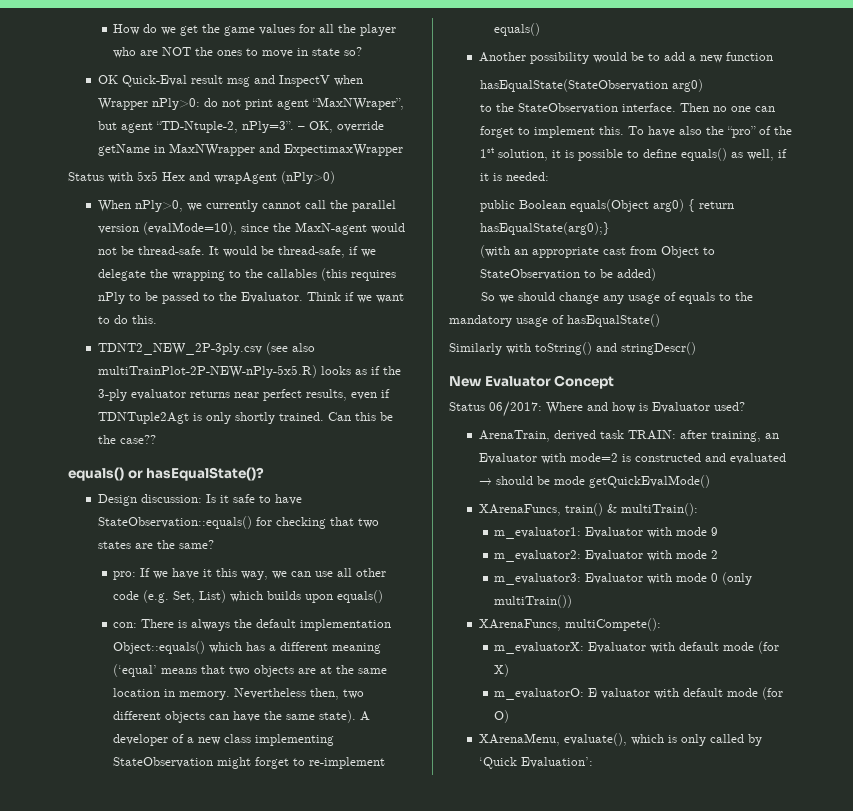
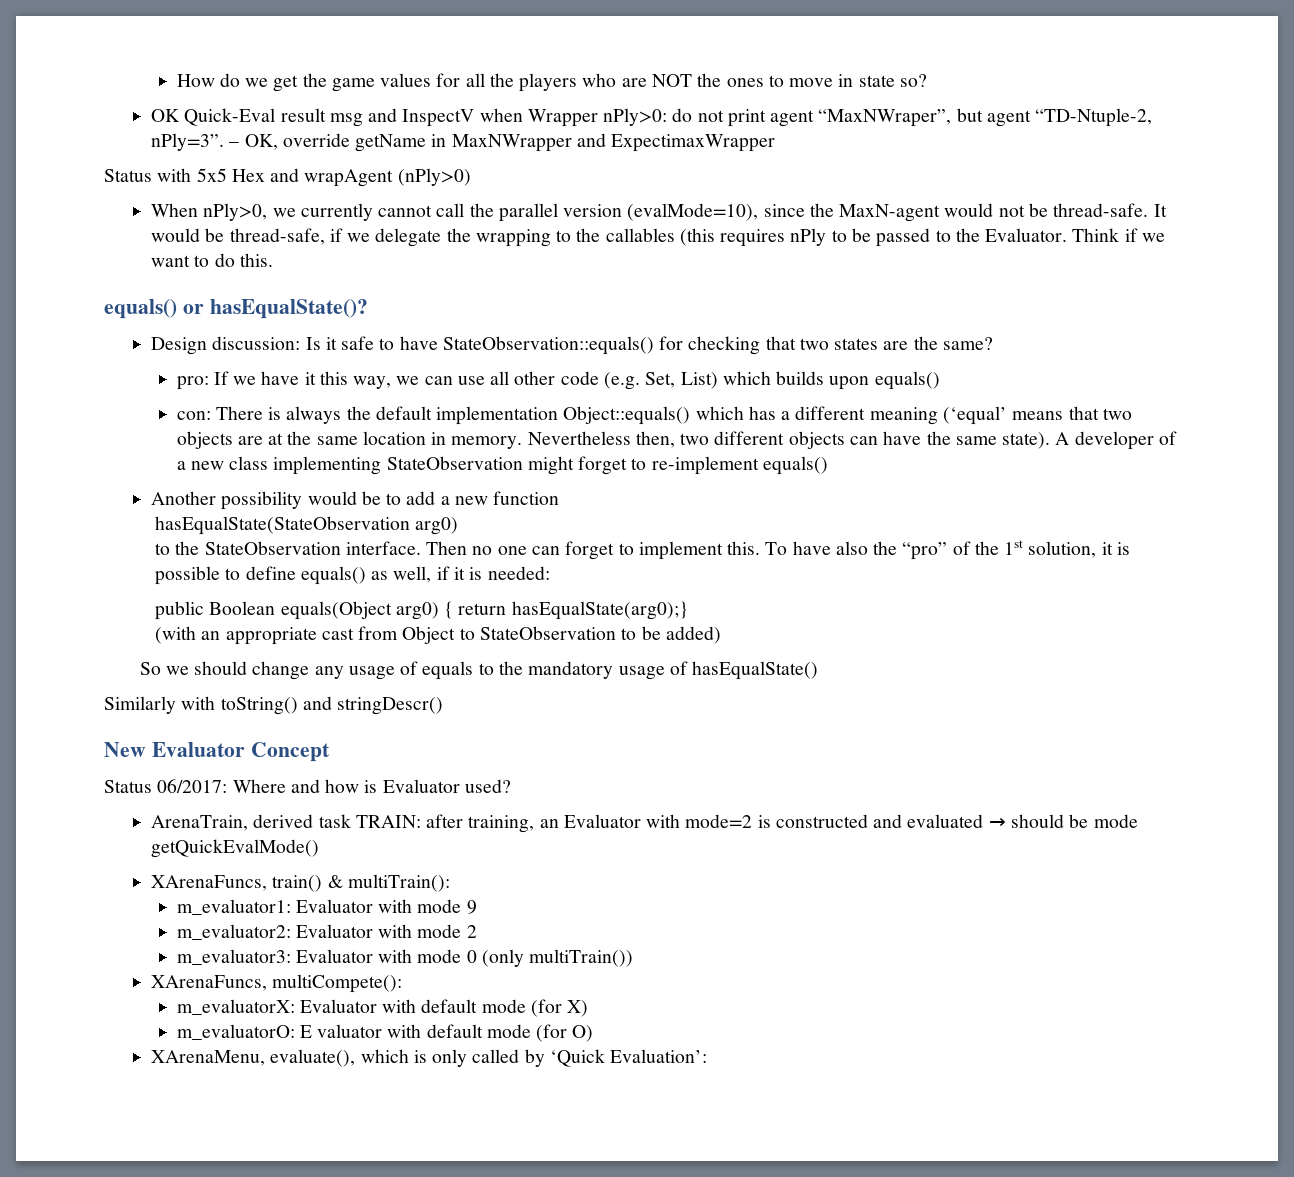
[360,24,397,36] player -> [519,73,578,92] players
[97,342,315,355] [97,365,401,378] [97,389,390,401] [97,412,393,424] [97,435,156,444] // TDNT2_NEW_2P-3ply.csv (see also multiTrainPlot-2P-NEW-nPly-5x5.R) looks as if the 3-ply evaluator returns near perfect results, even if TDNTuple2Agt is only shortly trained. Can this be the case?? -> (273, 260) none

